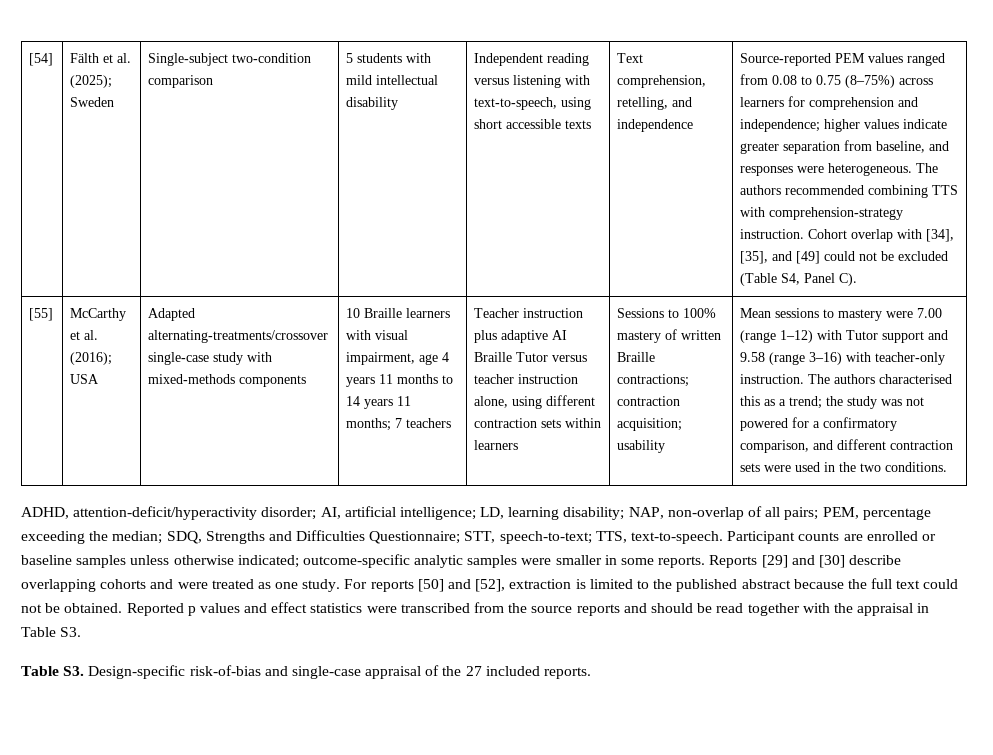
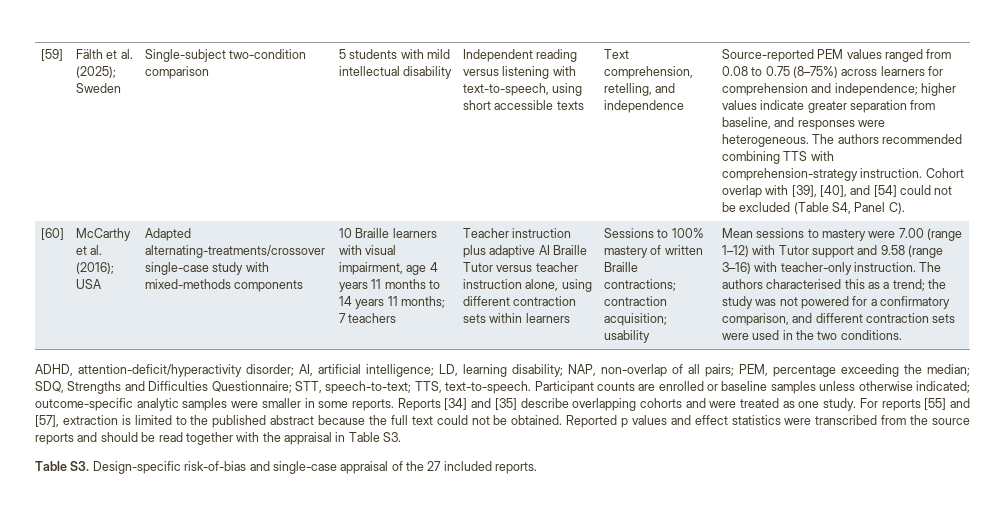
[29,53,54,66] [54] -> [40,49,63,61] [59]
[926,229,955,242] [740,251,821,264] [34], [35], and [49] -> [791,185,897,197] [39], [40], and [54]
[29,308,54,321] [55] -> [40,228,64,240] [60]
[761,555,845,568] [29] and [30] -> [444,398,517,410] [34] and [35]
[417,579,506,592] [50] and [52], -> [924,398,971,410] [35,415,59,427] [55] and [57],

